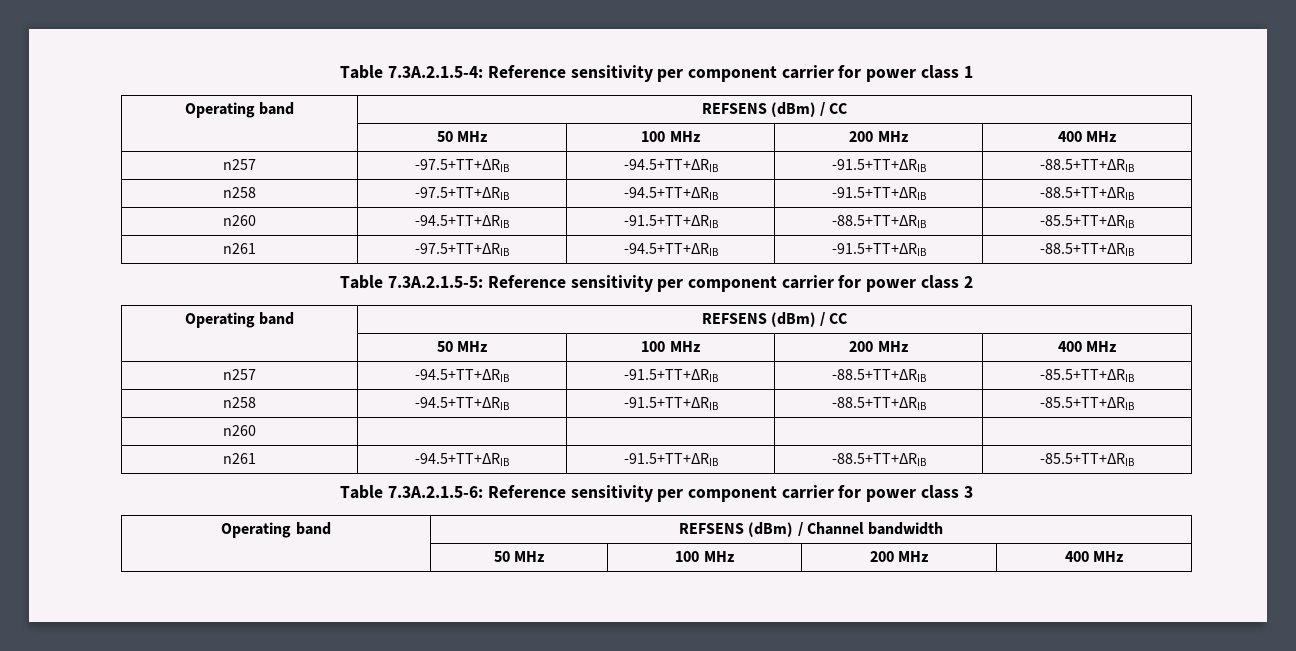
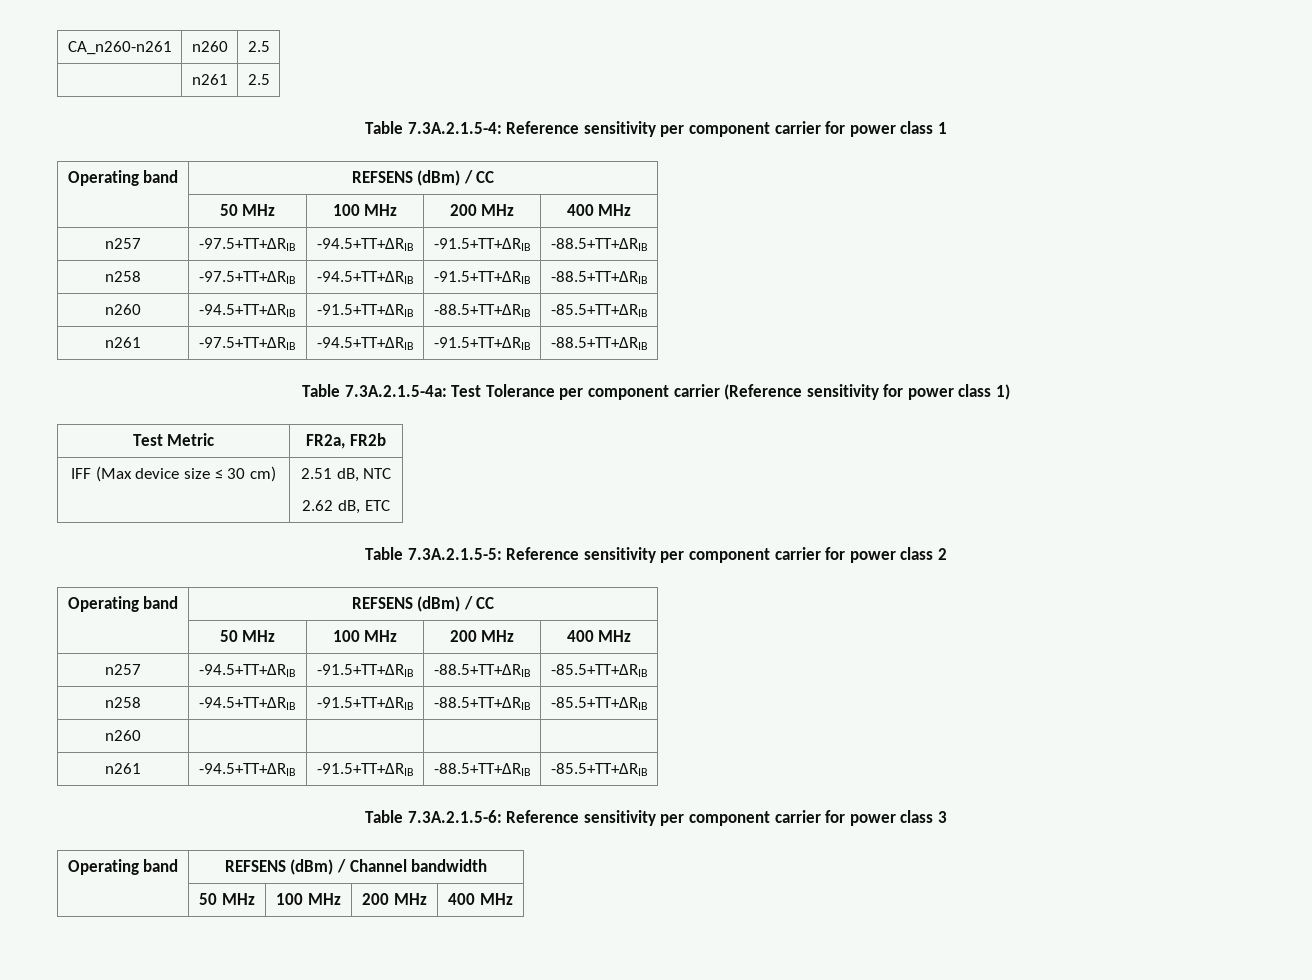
(340, 72) none -> [67,41,172,55] [191,41,228,52] [247,41,270,52] [191,74,228,85] [247,74,270,85] CA_n260-n261 | n260 | 2.5 // | n261 | 2.5 //
(1135, 249) none -> [301,384,1011,400] [132,433,215,446] [306,433,386,449] [71,466,276,482] [300,468,392,482] [302,500,390,514] // Table 7.3A.2.1.5-4a: Test Tolerance per component carrier (Reference sensitivity for power class 1) // Test Metric | FR2a, FR2b // IFF (Max device size ≤ 30 cm) | 2.51 dB, NTC // 2.62 dB, ETC

